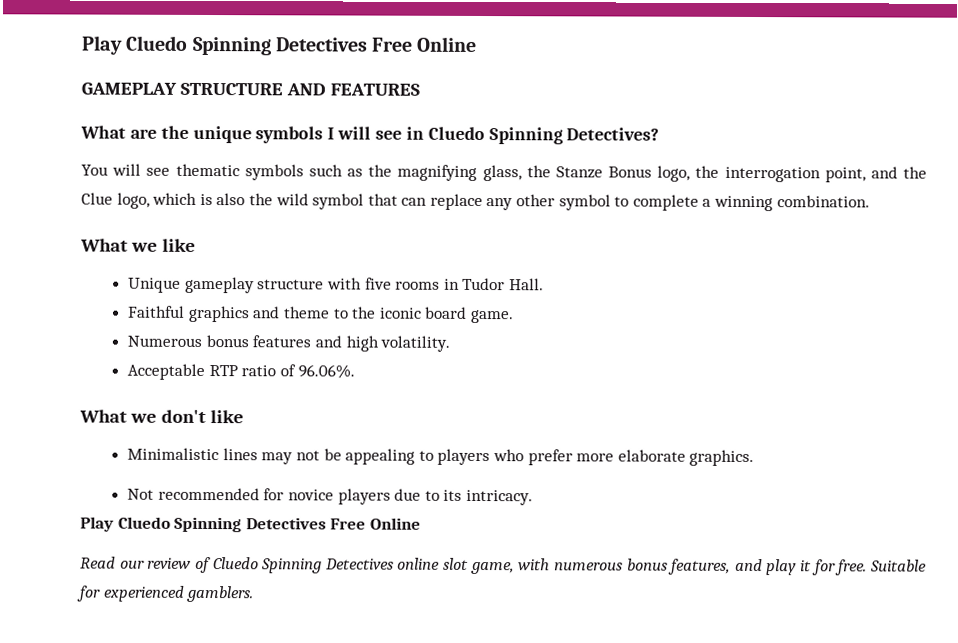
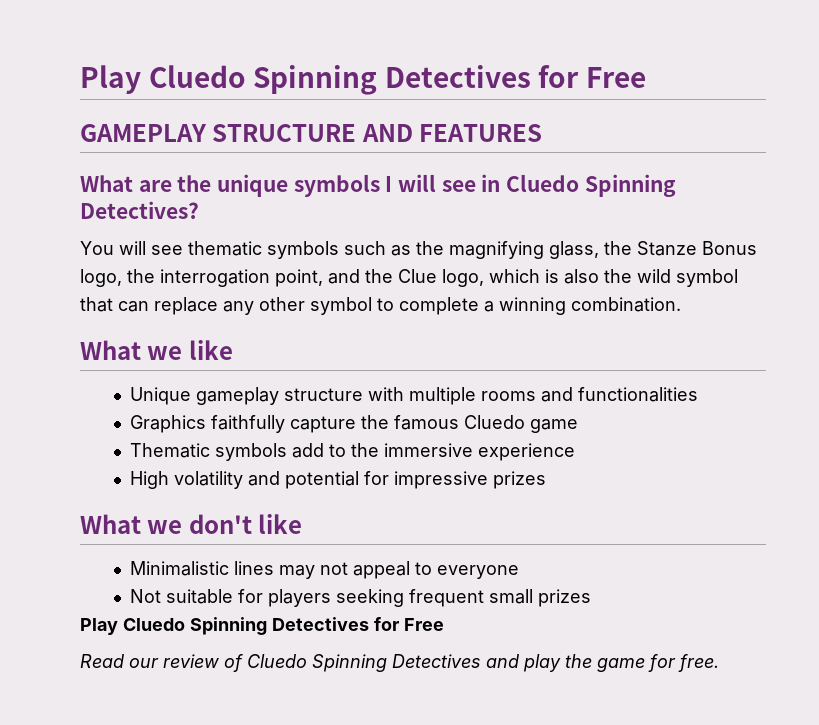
[81,35,478,56] Play Cluedo Spinning Detectives Free Online -> [80,65,646,95] Play Cluedo Spinning Detectives for Free
[364,277,544,291] [128,305,514,324] [127,334,451,352] [127,363,355,380] five rooms in Tudor Hall. // Faithful graphics and theme to the iconic board game. // Numerous bonus features and high volatility. // Acceptable RTP ratio of 96.06%. -> [408,387,698,405] [129,415,578,433] [129,443,575,461] [129,471,546,489] multiple rooms and functionalities // Graphics faithfully capture the famous Cluedo game // Thematic symbols add to the immersive experience // High volatility and potential for impressive prizes
[323,448,755,467] [127,487,533,506] [80,516,421,533] be appealing to players who prefer more elaborate graphics. // Not recommended for novice players due to its intricacy. // Play Cluedo Spinning Detectives Free Online -> [352,561,519,579] [129,589,591,607] [80,617,444,635] appeal to everyone // Not suitable for players seeking frequent small prizes // Play Cluedo Spinning Detectives for Free
[397,557,928,576] [76,585,255,603] online slot game, with numerous bonus features, and play it for free. Suitable for experienced gamblers. -> [486,654,719,672] and play the game for free.

